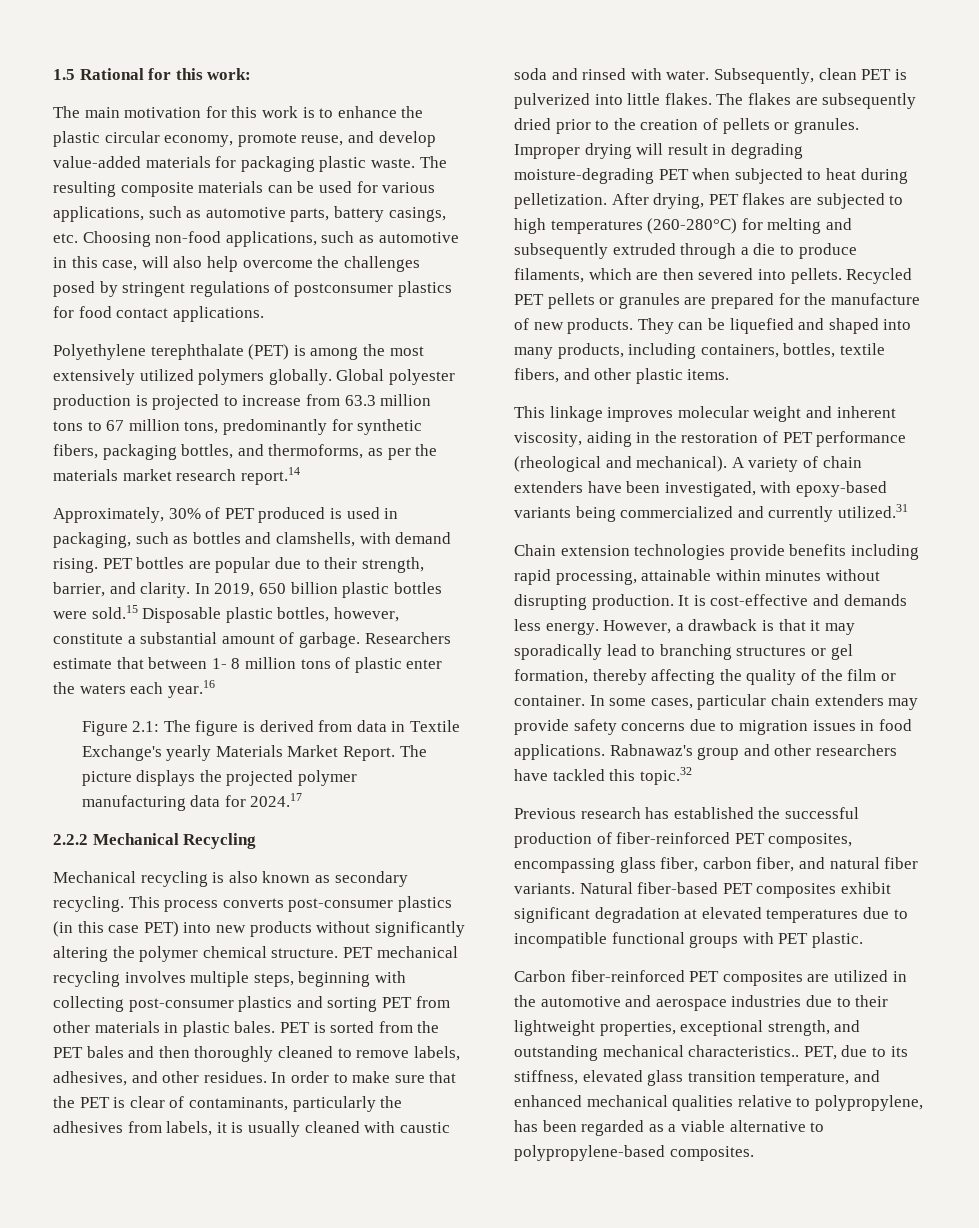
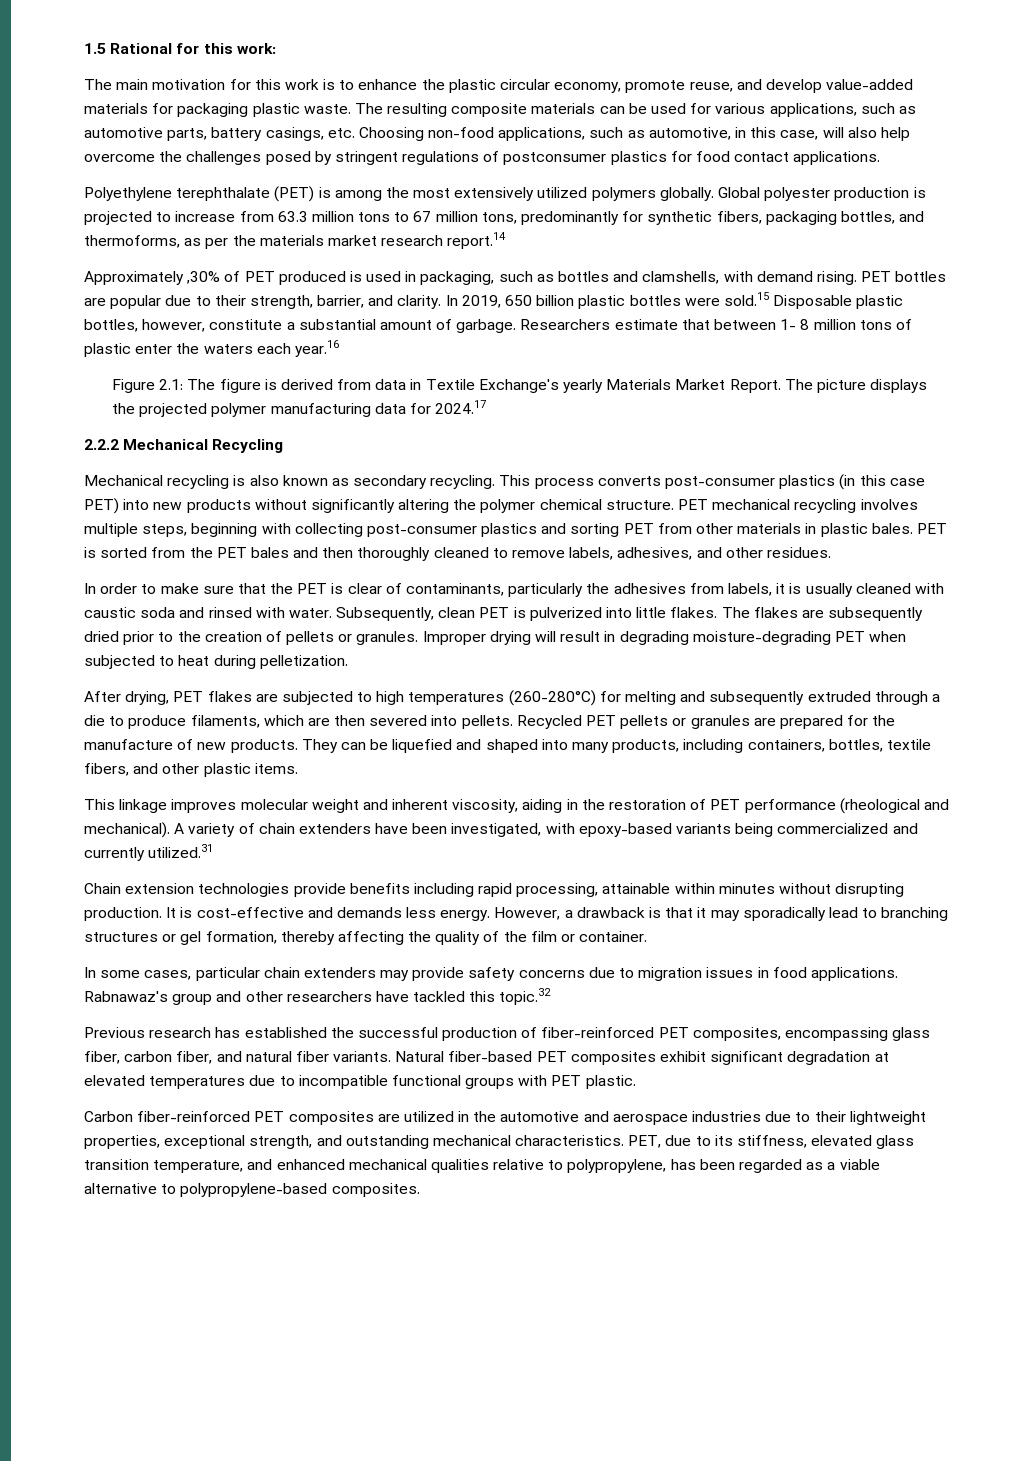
[378,232,459,243] automotive -> [648,127,731,140] automotive,
[53,507,201,523] Approximately, 30% -> [84,271,221,285] Approximately ,30%
(267, 1077) none -> (831, 552) //
(607, 201) none -> (348, 662) //
(585, 700) none -> (648, 936) //
[688,1045,800,1057] characteristics.. -> [515,1135,625,1146] characteristics.

